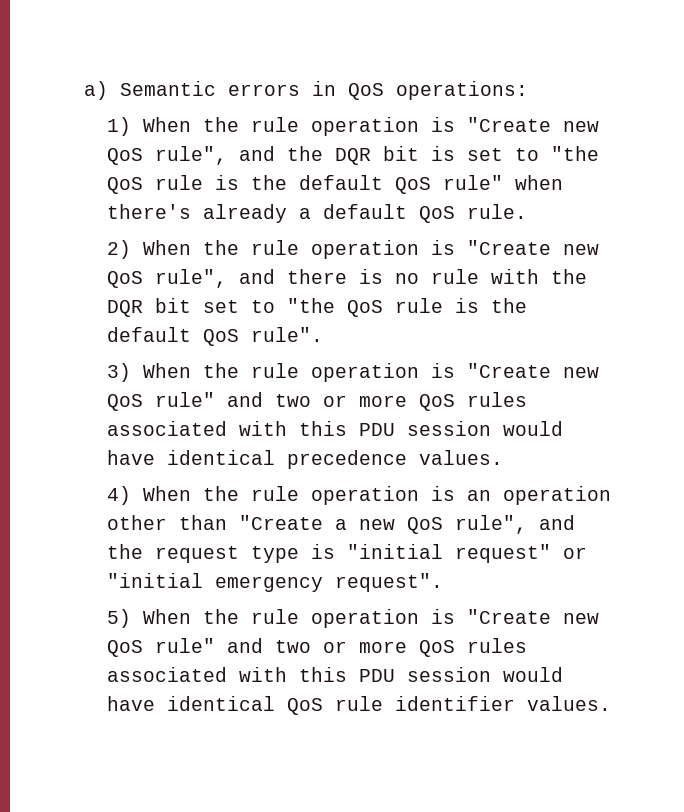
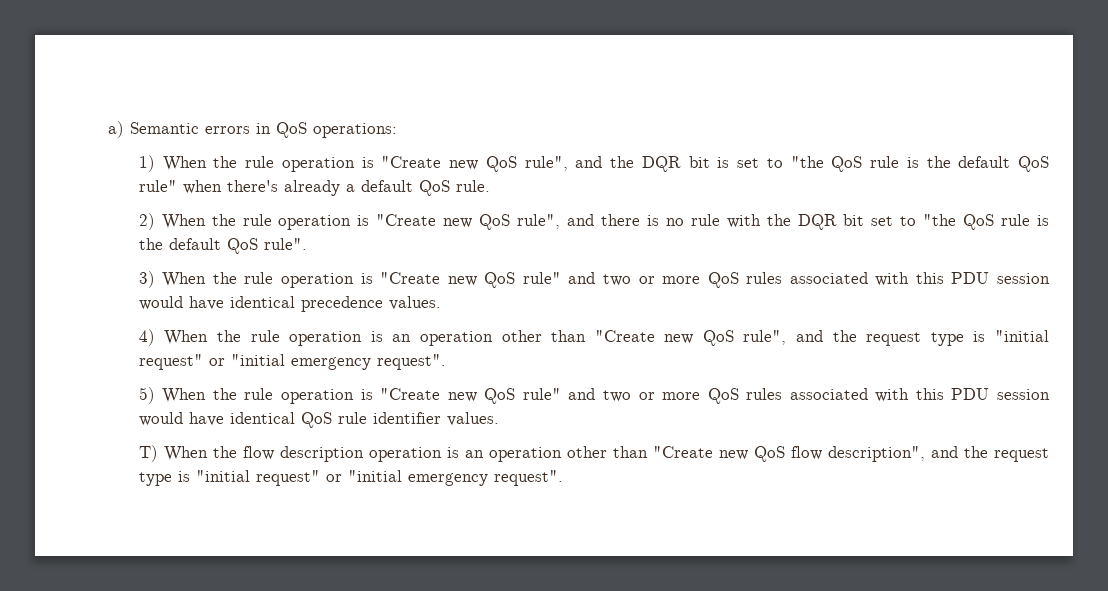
[335,519,348,530] a -> (655, 336) none
(612, 703) none -> [138,445,1049,462] [138,470,563,486] // T) When the flow description operation is an operation other than "Create new QoS flow description", and the request type is "initial request" or "initial emergency request".

